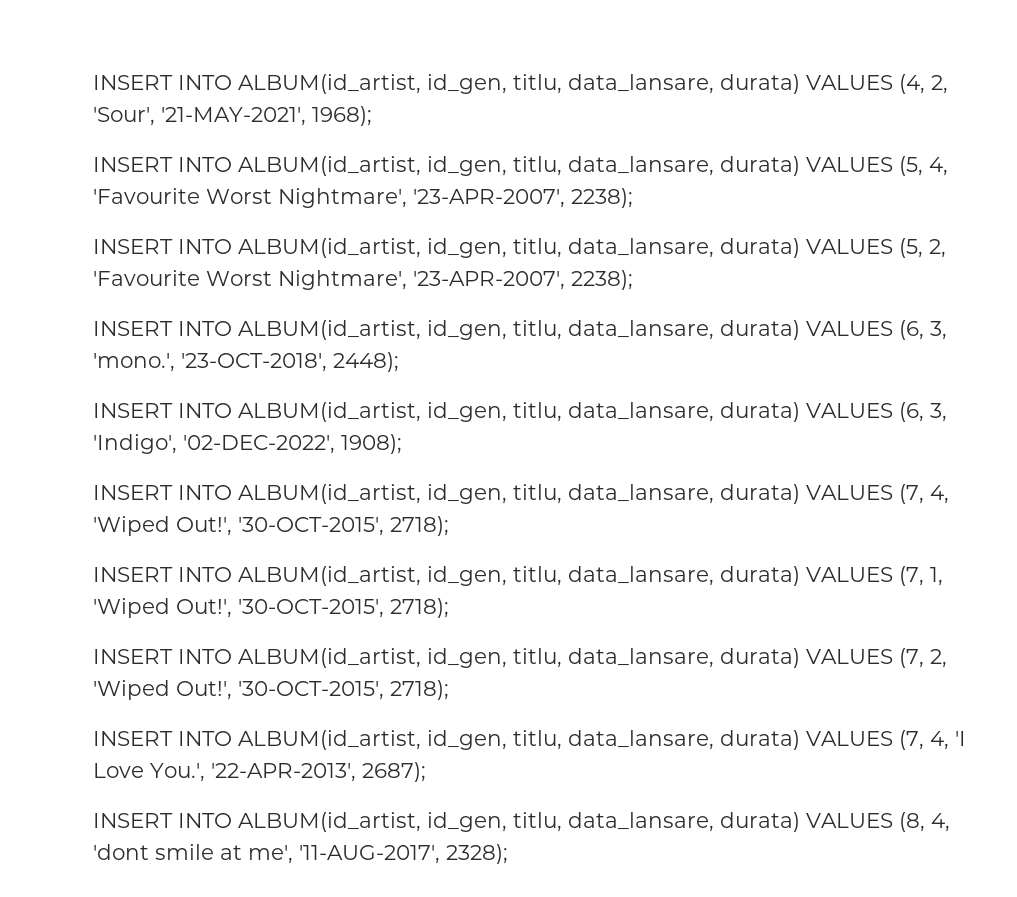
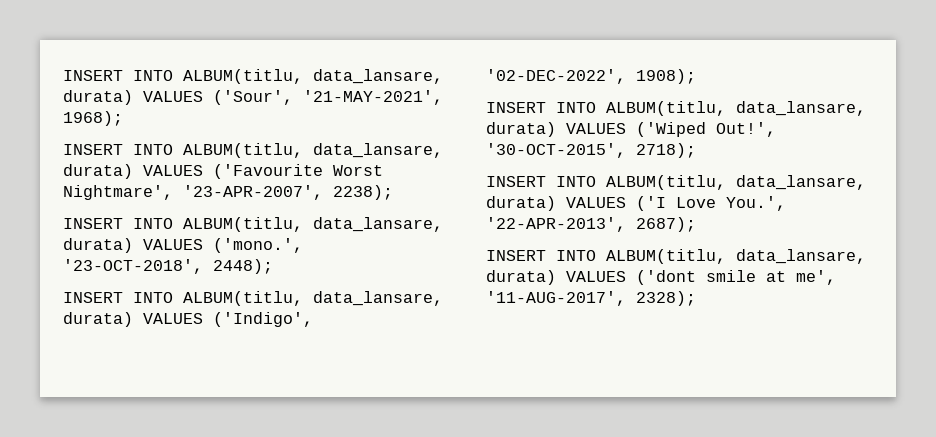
[93,74,948,94] [93,106,372,126] [93,156,948,176] [93,188,633,208] [93,238,946,258] [93,270,633,290] [93,320,947,340] [93,352,399,372] [93,402,947,422] [93,434,402,454] [93,484,949,504] [93,516,449,536] [93,566,943,586] [93,598,449,618] [93,648,947,668] [93,680,449,700] [93,730,966,750] INSERT INTO ALBUM(id_artist, id_gen, titlu, data_lansare, durata) VALUES (4, 2, 'Sour', '21-MAY-2021', 1968); // INSERT INTO ALBUM(id_artist, id_gen, titlu, data_lansare, durata) VALUES (5, 4, 'Favourite Worst Nightmare', '23-APR-2007', 2238); // INSERT INTO ALBUM(id_artist, id_gen, titlu, data_lansare, durata) VALUES (5, 2, 'Favourite Worst Nightmare', '23-APR-2007', 2238); // INSERT INTO ALBUM(id_artist, id_gen, titlu, data_lansare, durata) VALUES (6, 3, 'mono.', '23-OCT-2018', 2448); // INSERT INTO ALBUM(id_artist, id_gen, titlu, data_lansare, durata) VALUES (6, 3, 'Indigo', '02-DEC-2022', 1908); // INSERT INTO ALBUM(id_artist, id_gen, titlu, data_lansare, durata) VALUES (7, 4, 'Wiped Out!', '30-OCT-2015', 2718); // INSERT INTO ALBUM(id_artist, id_gen, titlu, data_lansare, durata) VALUES (7, 1, 'Wiped Out!', '30-OCT-2015', 2718); // INSERT INTO ALBUM(id_artist, id_gen, titlu, data_lansare, durata) VALUES (7, 2, 'Wiped Out!', '30-OCT-2015', 2718); // INSERT INTO ALBUM(id_artist, id_gen, titlu, data_lansare, durata) VALUES (7, 4, 'I -> [63,69,443,84] [63,90,443,105] [63,111,123,126] [63,143,443,158] [63,164,383,179] [63,185,393,200] [63,217,443,232] [63,238,303,253] [63,259,273,274] [63,291,443,306] [63,312,313,327] [486,69,696,84] [486,101,866,116] [486,122,776,137] [486,143,696,158] [486,175,866,190] [486,196,666,211] INSERT INTO ALBUM(titlu, data_lansare, durata) VALUES ('Sour', '21-MAY-2021', 1968); // INSERT INTO ALBUM(titlu, data_lansare, durata) VALUES ('Favourite Worst Nightmare', '23-APR-2007', 2238); // INSERT INTO ALBUM(titlu, data_lansare, durata) VALUES ('mono.', '23-OCT-2018', 2448); // INSERT INTO ALBUM(titlu, data_lansare, durata) VALUES ('Indigo', '02-DEC-2022', 1908); // INSERT INTO ALBUM(titlu, data_lansare, durata) VALUES ('Wiped Out!', '30-OCT-2015', 2718); // INSERT INTO ALBUM(titlu, data_lansare, durata) VALUES ('I
[238,812,950,832] [93,844,149,860] ALBUM(id_artist, id_gen, titlu, data_lansare, durata) VALUES (8, 4, 'dont -> [606,249,866,264] [486,270,696,285] ALBUM(titlu, data_lansare, durata) VALUES ('dont

